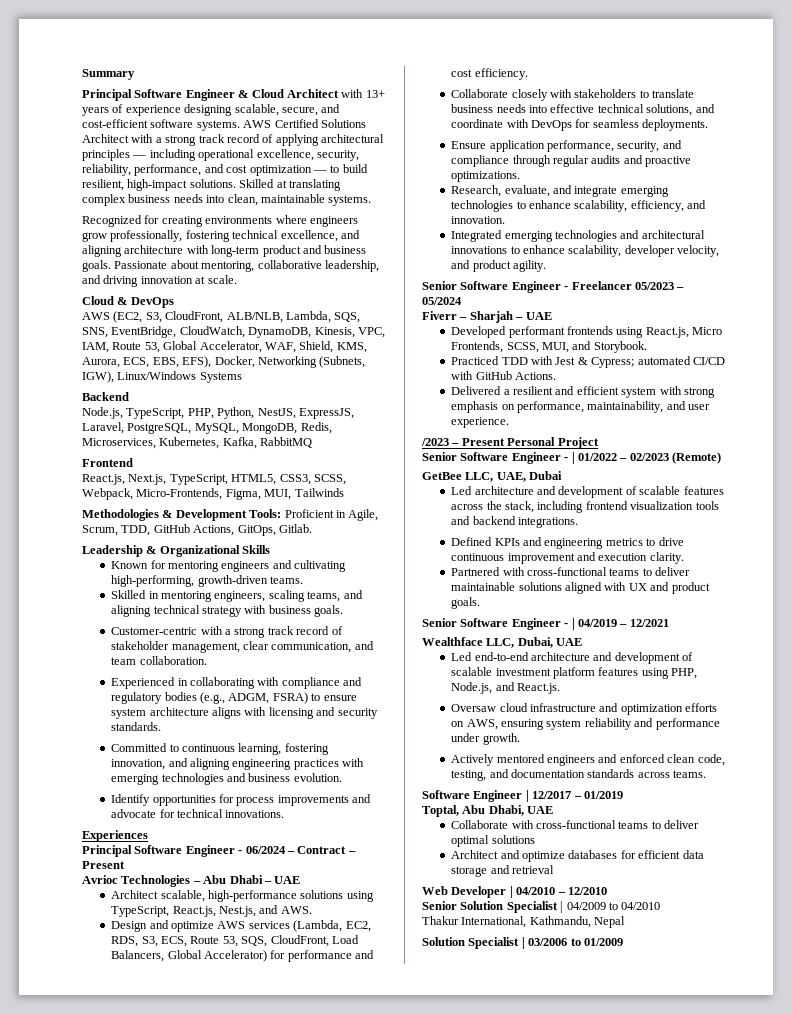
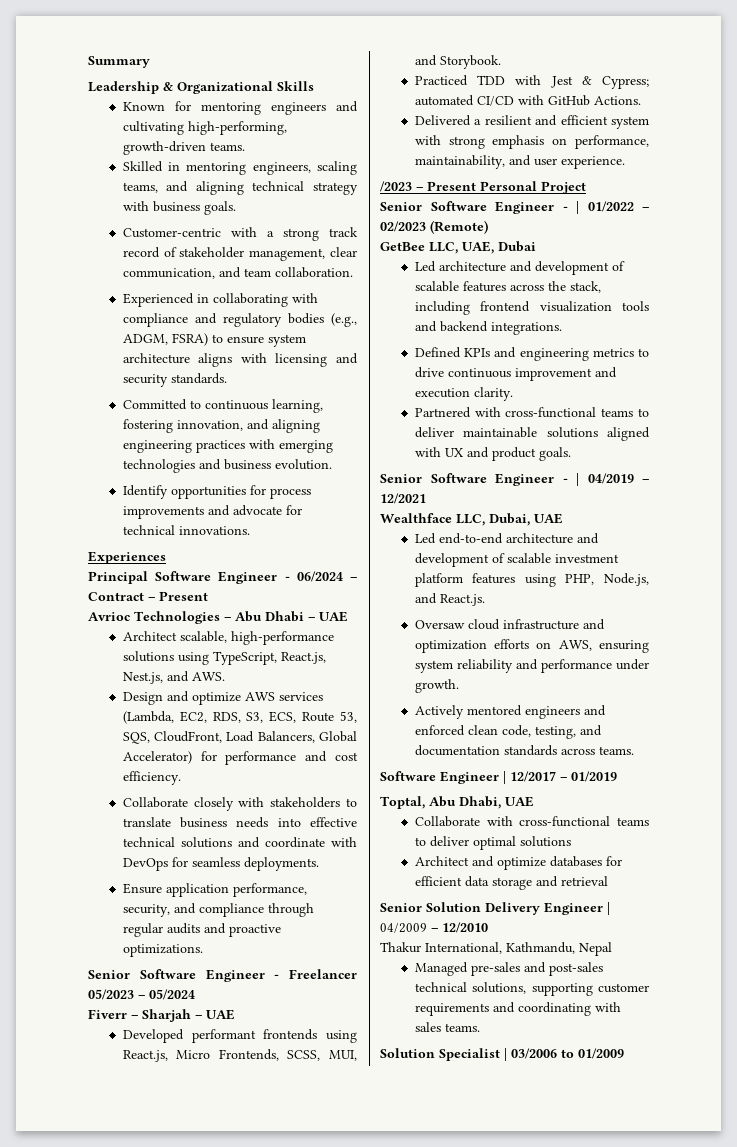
[82,89,385,101] [82,104,341,116] [82,119,366,131] [82,134,384,146] [82,149,359,161] [82,164,368,176] [82,179,341,191] [82,194,372,206] [82,215,358,227] [82,230,360,242] [82,245,367,257] [82,260,379,272] [82,275,237,287] [82,296,174,308] [82,311,361,323] [82,326,385,338] [82,341,367,353] [82,356,366,368] [82,371,242,383] [82,392,129,401] [82,407,354,419] [82,422,332,434] [82,437,313,449] [82,458,133,467] [82,474,346,485] [82,488,344,500] [82,509,379,521] [82,524,312,536] // Principal Software Engineer & Cloud Architect with 13+ years of experience designing scalable, secure, and cost-efficient software systems. AWS Certified Solutions Architect with a strong track record of applying architectural principles — including operational excellence, security, reliability, performance, and cost optimization — to build resilient, high-impact solutions. Skilled at translating complex business needs into clean, maintainable systems. // Recognized for creating environments where engineers grow professionally, fostering technical excellence, and aligning architecture with long-term product and business goals. Passionate about mentoring, collaborative leadership, and driving innovation at scale. // Cloud & DevOps // AWS (EC2, S3, CloudFront, ALB/NLB, Lambda, SQS, SNS, EventBridge, CloudWatch, DynamoDB, Kinesis, VPC, IAM, Route 53, Global Accelerator, WAF, Shield, KMS, Aurora, ECS, EBS, EFS), Docker, Networking (Subnets, IGW), Linux/Windows Systems // Backend // Node.js, TypeScript, PHP, Python, NestJS, ExpressJS, Laravel, PostgreSQL, MySQL, MongoDB, Redis, Microservices, Kubernetes, Kafka, RabbitMQ // Frontend // React.js, Next.js, TypeScript, HTML5, CSS3, SCSS, Webpack, Micro-Frontends, Figma, MUI, Tailwinds // Methodologies & Development Tools: Proficient in Agile, Scrum, TDD, GitHub Actions, GitOps, Gitlab. -> (150, 62) none
[646,104,693,116] solutions, -> [180,837,232,848] solutions
[451,185,669,197] [451,200,707,212] [451,216,506,224] [451,230,705,242] [451,245,720,257] [451,260,547,272] // Research, evaluate, and integrate emerging technologies to enhance scalability, efficiency, and innovation. // Integrated emerging technologies and architectural innovations to enhance scalability, developer velocity, and product agility. -> (203, 950) none
[422,886,607,898] [422,901,661,913] [422,916,626,928] Web Developer | 04/2010 – 12/2010 // Senior Solution Specialist | 04/2009 to 04/2010 // Thakur International, Kathmandu, Nepal -> [380,902,610,915] [380,922,488,933] [380,942,612,956] [414,962,603,976] [414,982,649,996] [414,1002,621,1016] [414,1022,480,1032] Senior Solution Delivery Engineer | 04/2009 – 12/2010 // Thakur International, Kathmandu, Nepal // Managed pre-sales and post-sales technical solutions, supporting customer requirements and coordinating with sales teams.

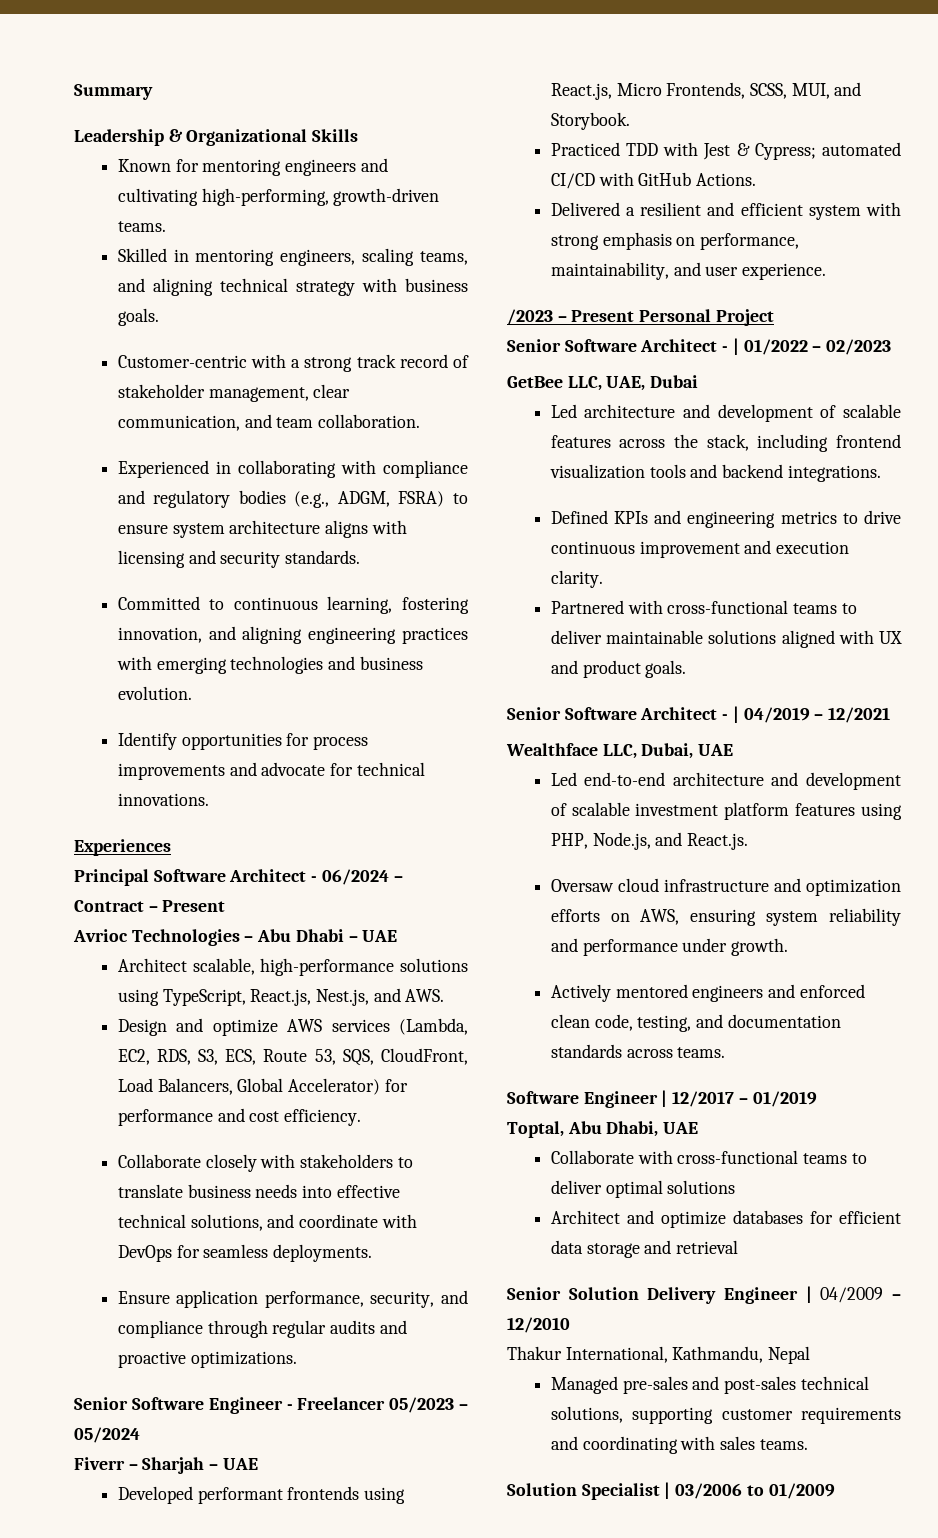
[218,571,278,584] Engineer -> [229,869,307,882] Architect
[180,837,232,848] solutions -> [190,1214,263,1231] solutions,
[495,201,554,214] Engineer -> [640,339,718,352] Architect
[430,220,488,234] (Remote) -> (892, 347) none
[495,473,554,486] Engineer -> [640,707,718,720] Architect

